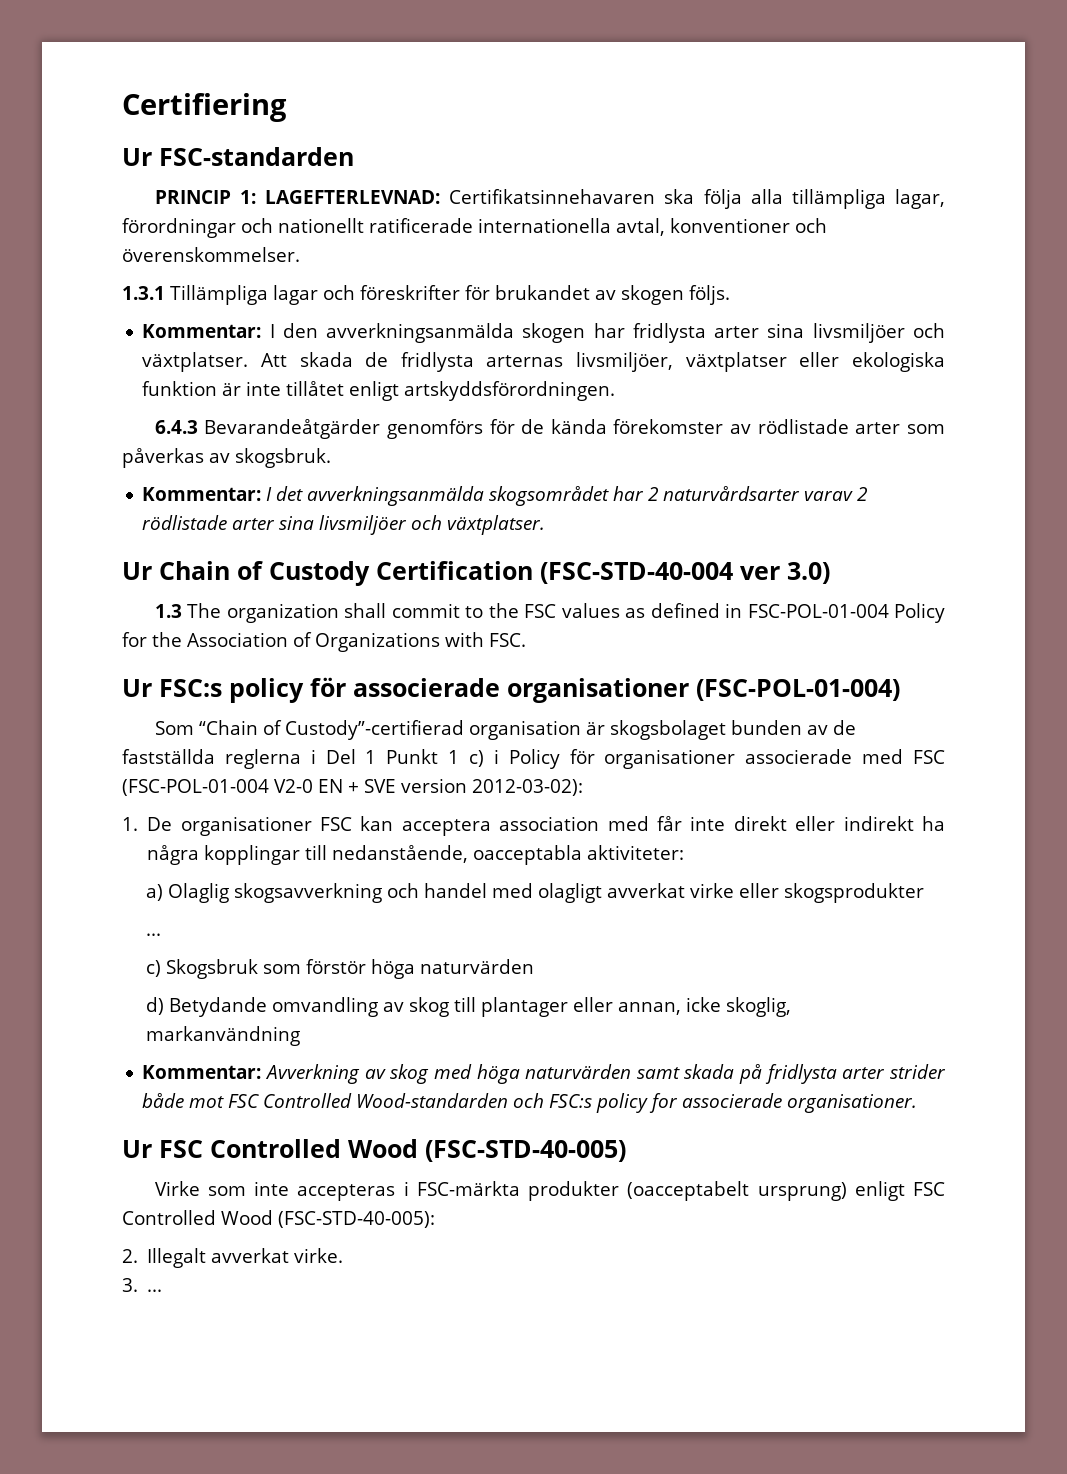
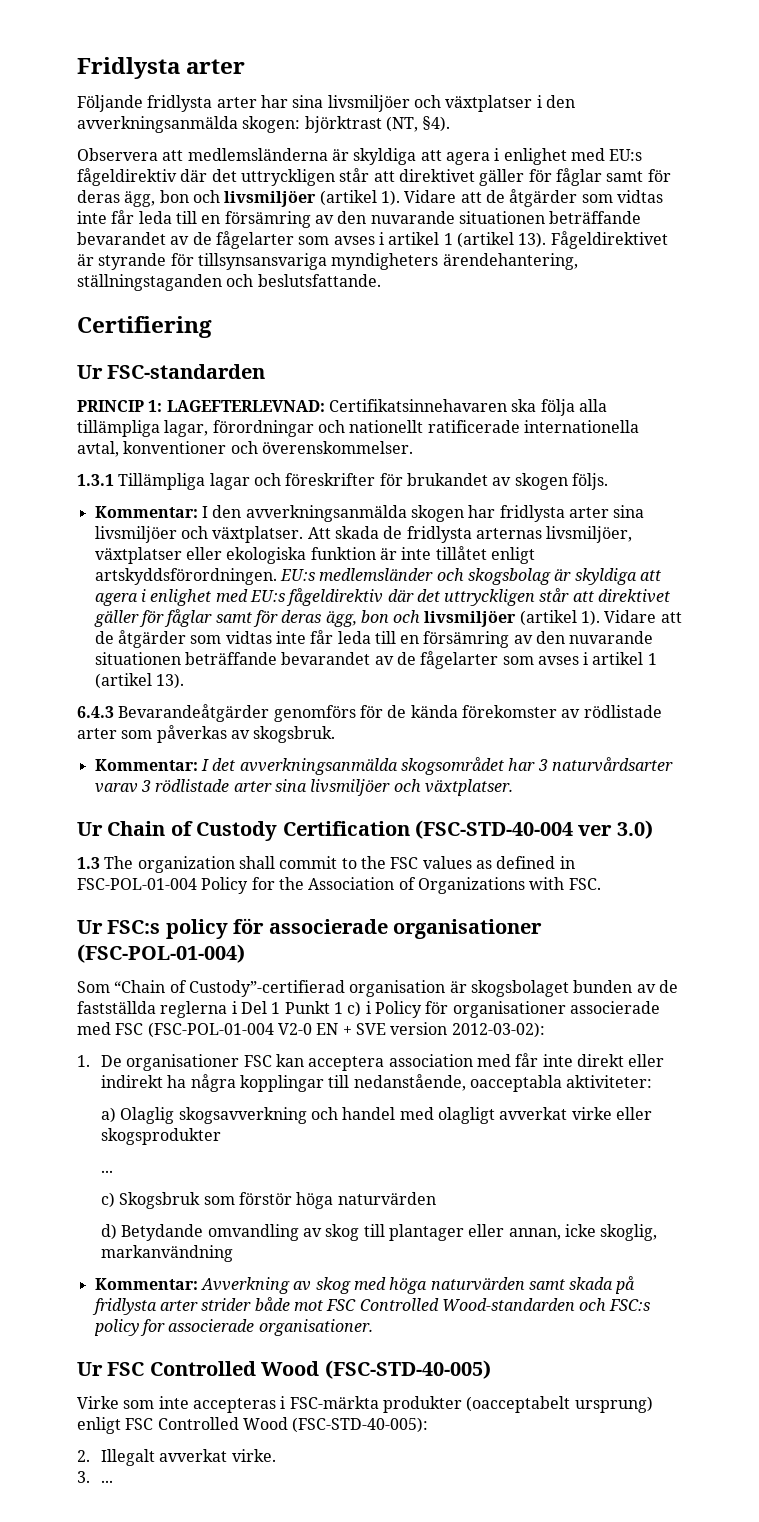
(122, 107) none -> [77,57,246,79] [77,95,575,112] [77,116,451,133] [77,148,643,165] [77,168,671,186] [77,189,663,207] [77,210,642,228] [77,231,668,249] [77,253,578,270] [77,274,381,291] Fridlysta arter // Följande fridlysta arter har sina livsmiljöer och växtplatser i den avverkningsanmälda skogen: björktrast (NT, §4). // Observera att medlemsländerna är skyldiga att agera i enlighet med EU:s fågeldirektiv där det uttryckligen står att direktivet gäller för fåglar samt för deras ägg, bon och livsmiljöer (artikel 1). Vidare att de åtgärder som vidtas inte får leda till en försämring av den nuvarande situationen beträffande bevarandet av de fågelarter som avses i artikel 1 (artikel 13). Fågeldirektivet är styrande för tillsynsansvariga myndigheters ärendehantering, ställningstaganden och beslutsfattande. //
(616, 391) none -> [279,568,661,585] [94,588,671,606] [93,609,682,627] [94,630,654,648] [94,651,657,669] [94,673,184,689] EU:s medlemsländer och skogsbolag är skyldiga att agera i enlighet med EU:s fågeldirektiv där det uttryckligen står att direktivet gäller för fåglar samt för deras ägg, bon och livsmiljöer (artikel 1). Vidare att de åtgärder som vidtas inte får leda till en försämring av den nuvarande situationen beträffande bevarandet av de fågelarter som avses i artikel 1 (artikel 13).
[648,487,660,501] 2 -> [537,759,548,771] 3
[857,487,869,501] 2 -> [140,780,151,792] 3

